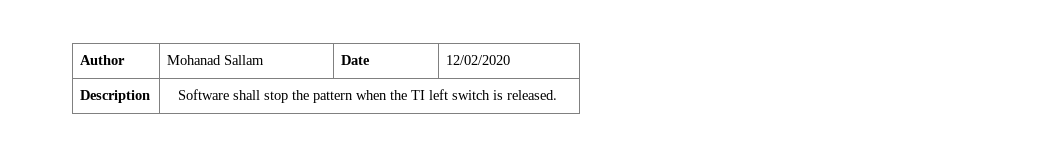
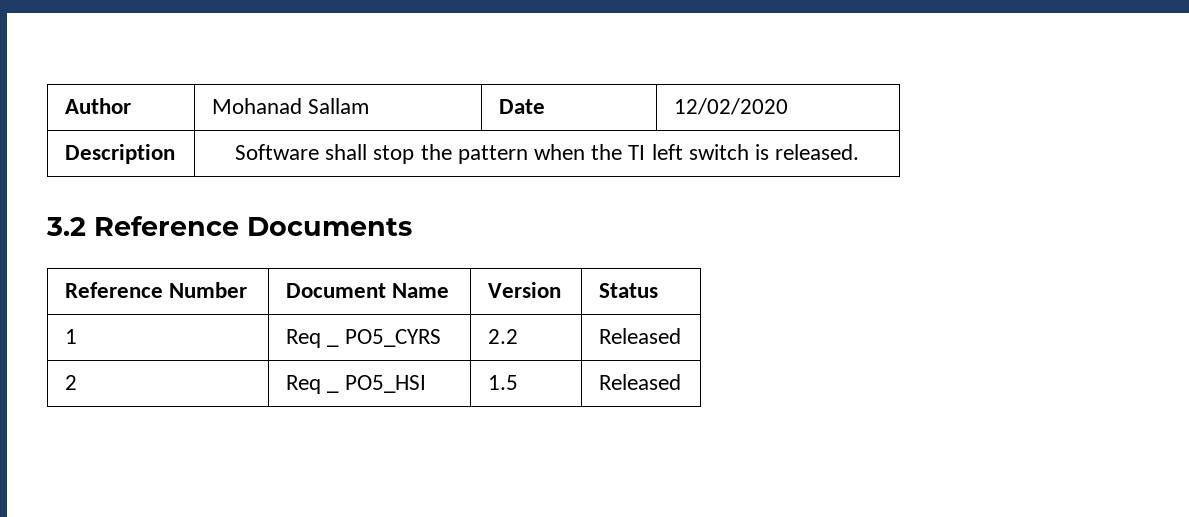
(558, 95) none -> [46,216,412,236] [65,282,248,298] [286,283,450,298] [488,282,562,298] [599,283,659,298] [65,329,78,344] [286,329,441,348] [488,329,519,344] [599,328,682,344] [65,375,78,390] [286,375,426,394] [488,375,519,390] [599,374,682,390] // 3.2 Reference Documents // Reference Number | Document Name | Version | Status // 1 | Req _ PO5_CYRS | 2.2 | Released // 2 | Req _ PO5_HSI | 1.5 | Released

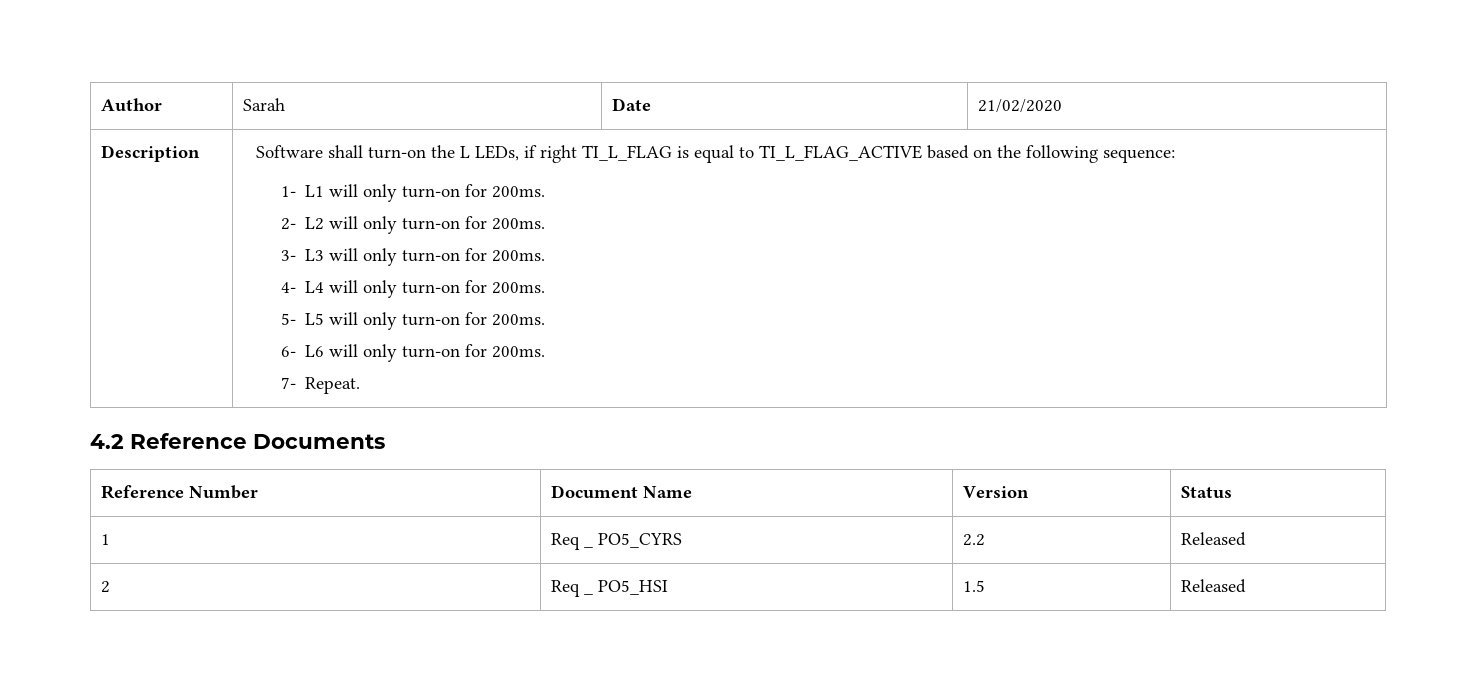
[212,98,370,114] Mohanad Sallam -> [242,98,285,111] Sarah
[674,98,789,115] 12/02/2020 -> [977,99,1062,113] 21/02/2020
[373,144,860,164] [46,217,86,236] stop the pattern when the TI left switch is released. // 3.2 -> [367,145,1175,163] [280,184,546,202] [280,216,546,234] [280,248,546,266] [280,280,546,298] [280,312,546,330] [280,344,546,362] [280,377,361,394] [90,434,124,449] turn-on the L LEDs, if right TI_L_FLAG is equal to TI_L_FLAG_ACTIVE based on the following sequence: // 1- L1 will only turn-on for 200ms. // 2- L2 will only turn-on for 200ms. // 3- L3 will only turn-on for 200ms. // 4- L4 will only turn-on for 200ms. // 5- L5 will only turn-on for 200ms. // 6- L6 will only turn-on for 200ms. // 7- Repeat. // 4.2

